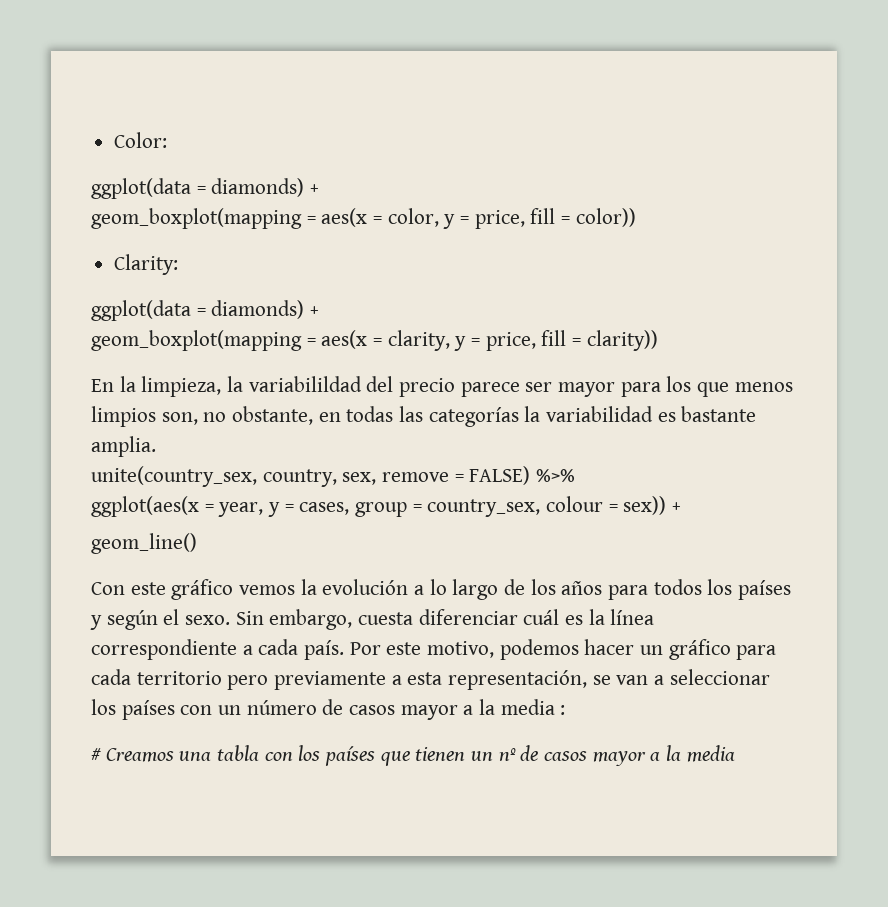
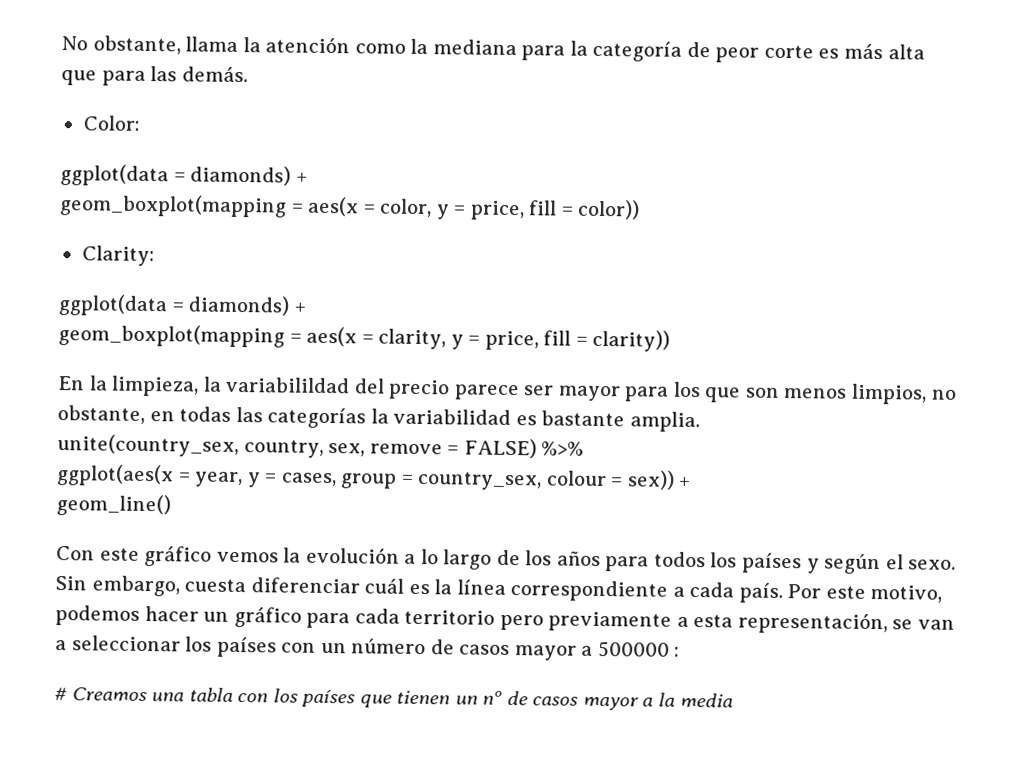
(114, 140) none -> [61,35,925,63] [61,66,248,86] No obstante, llama la atención como la mediana para la categoría de peor corte es más alta que para las demás. //
[734,382,793,392] [91,406,198,427] menos limpios son, -> [744,383,928,405] son menos limpios,
[479,699,555,715] la media -> [597,640,670,658] 500000

